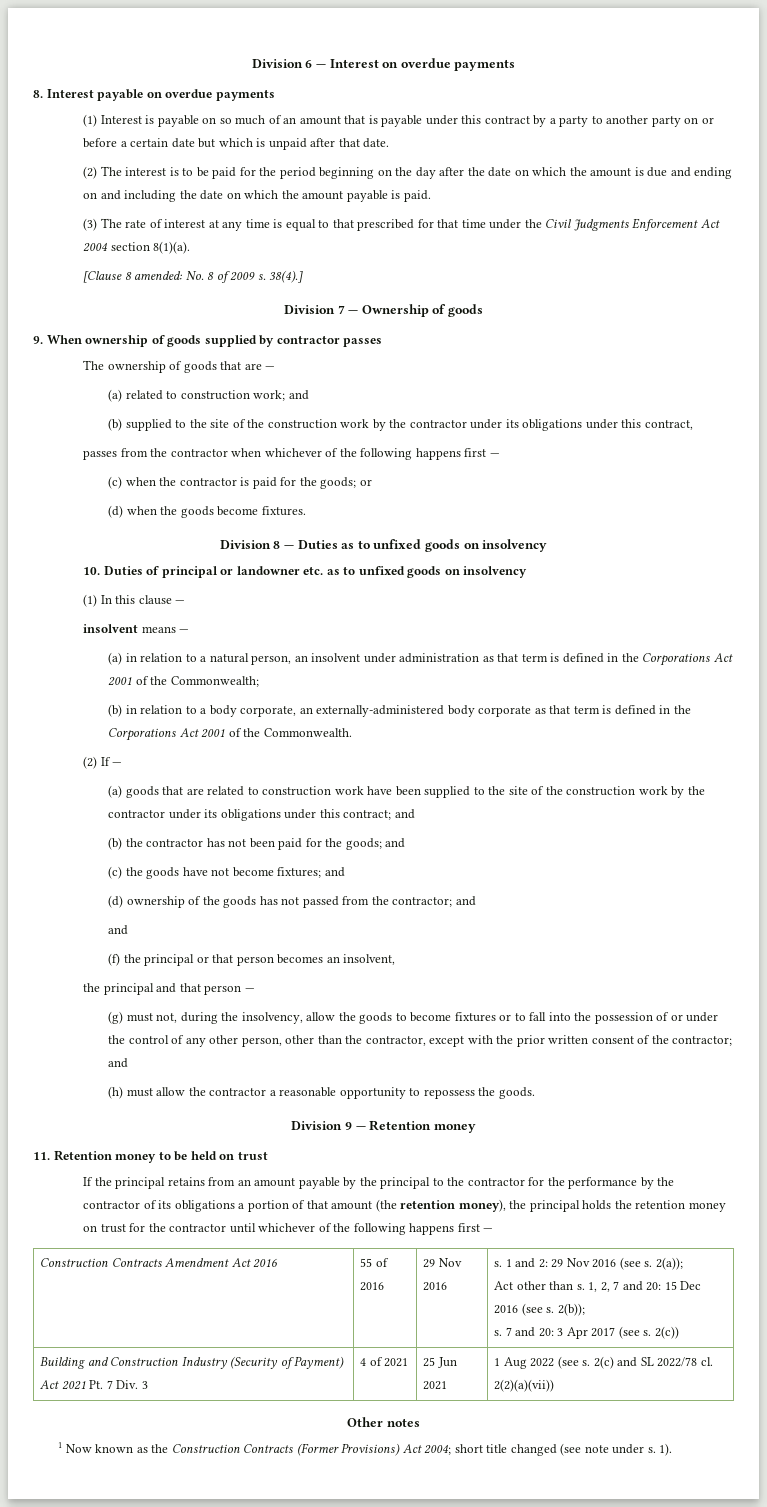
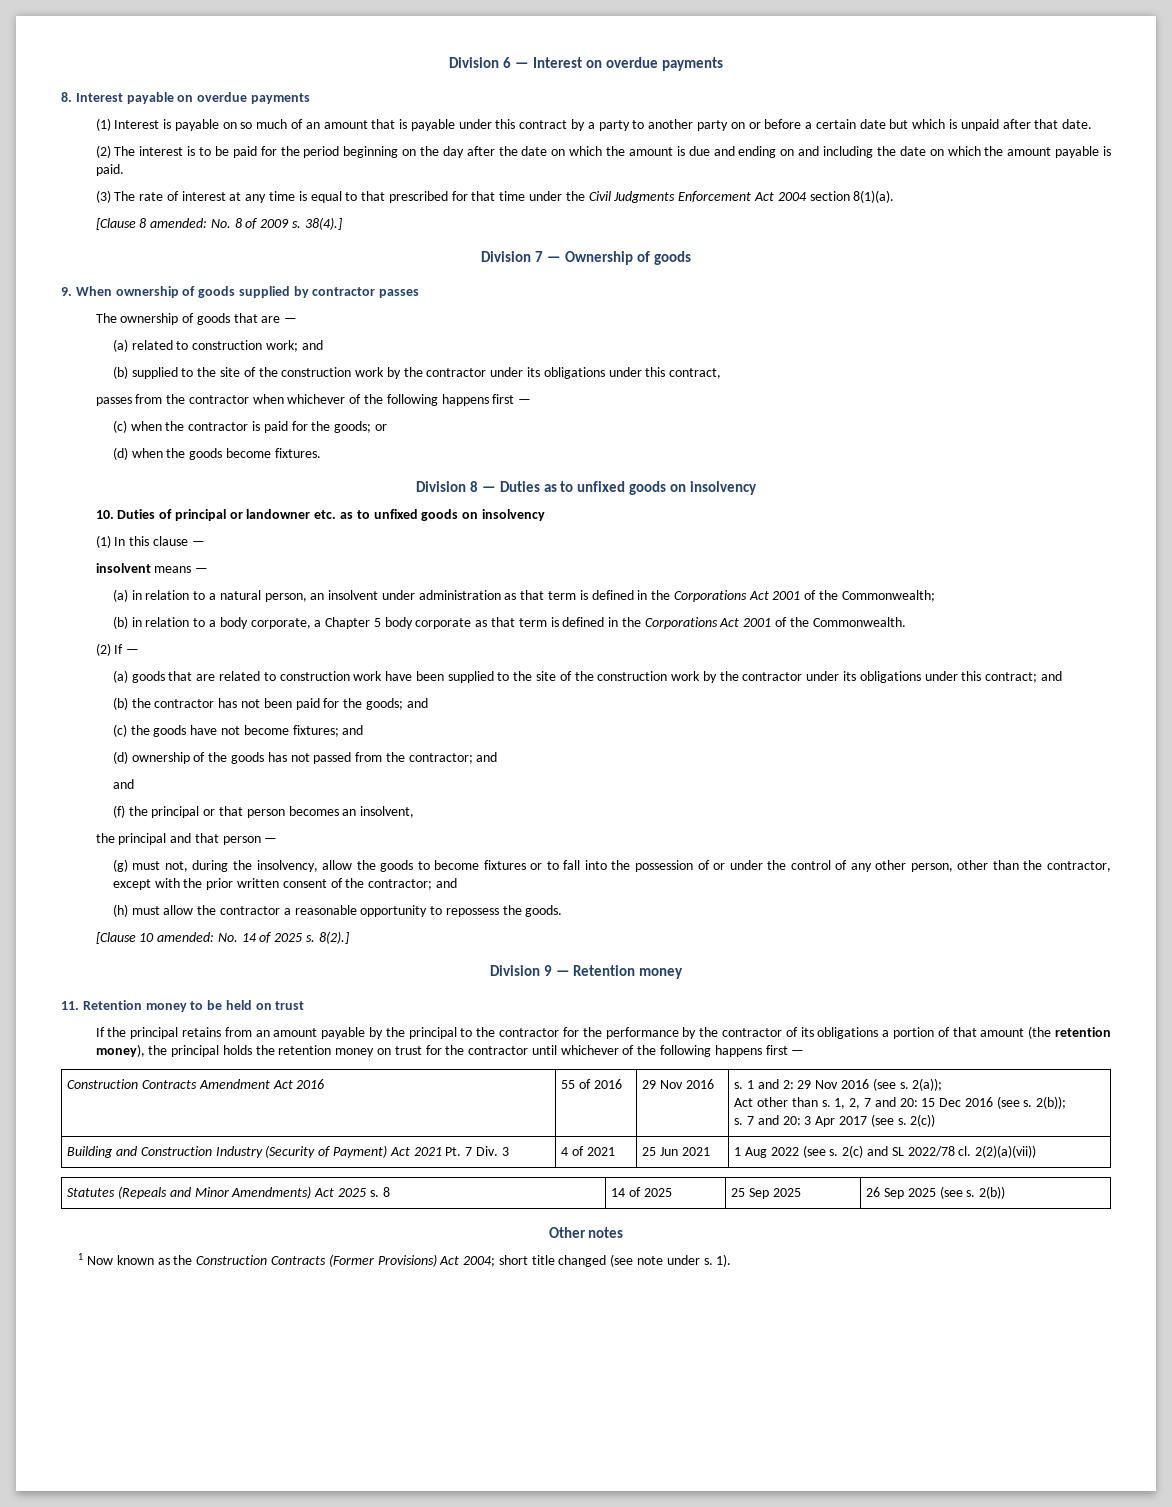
[299,705,445,717] an externally-administered -> [314,617,381,629] a Chapter 5
(535, 1093) none -> [95,931,349,944] // [Clause 10 amended: No. 14 of 2025 s. 8(2).]
(555, 1385) none -> [67,1186,390,1199] [611,1187,672,1197] [731,1188,801,1199] [866,1186,1006,1199] // Statutes (Repeals and Minor Amendments) Act 2025 s. 8 | 14 of 2025 | 25 Sep 2025 | 26 Sep 2025 (see s. 2(b))

